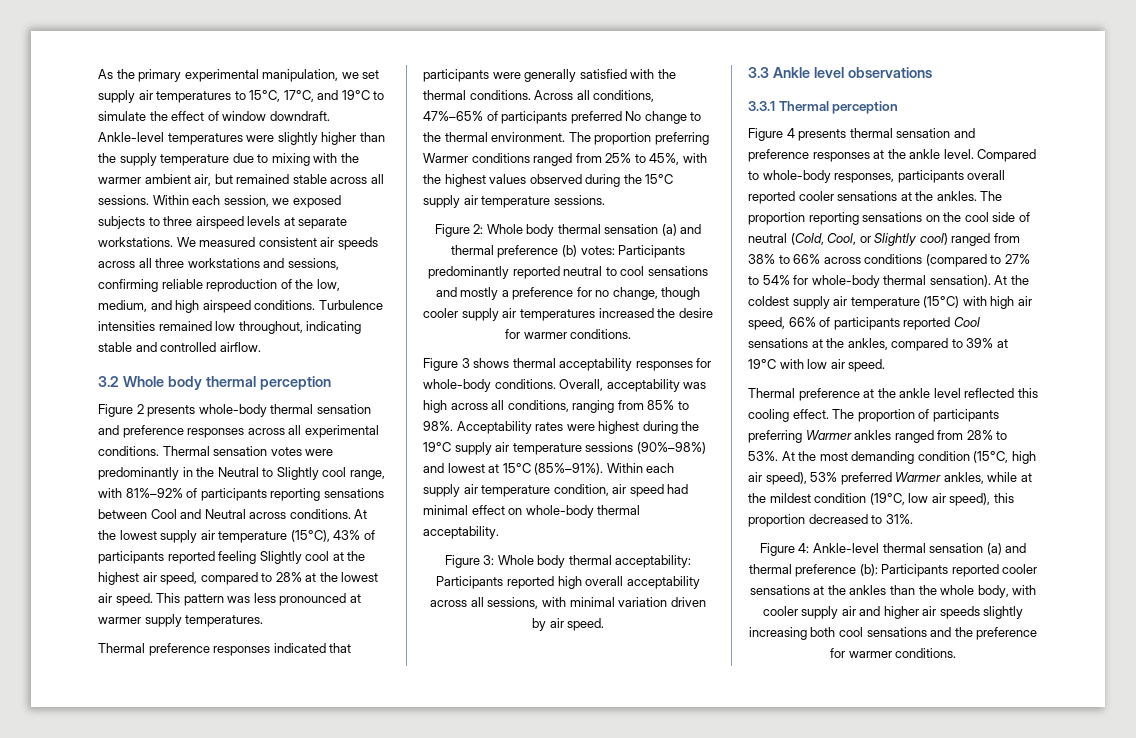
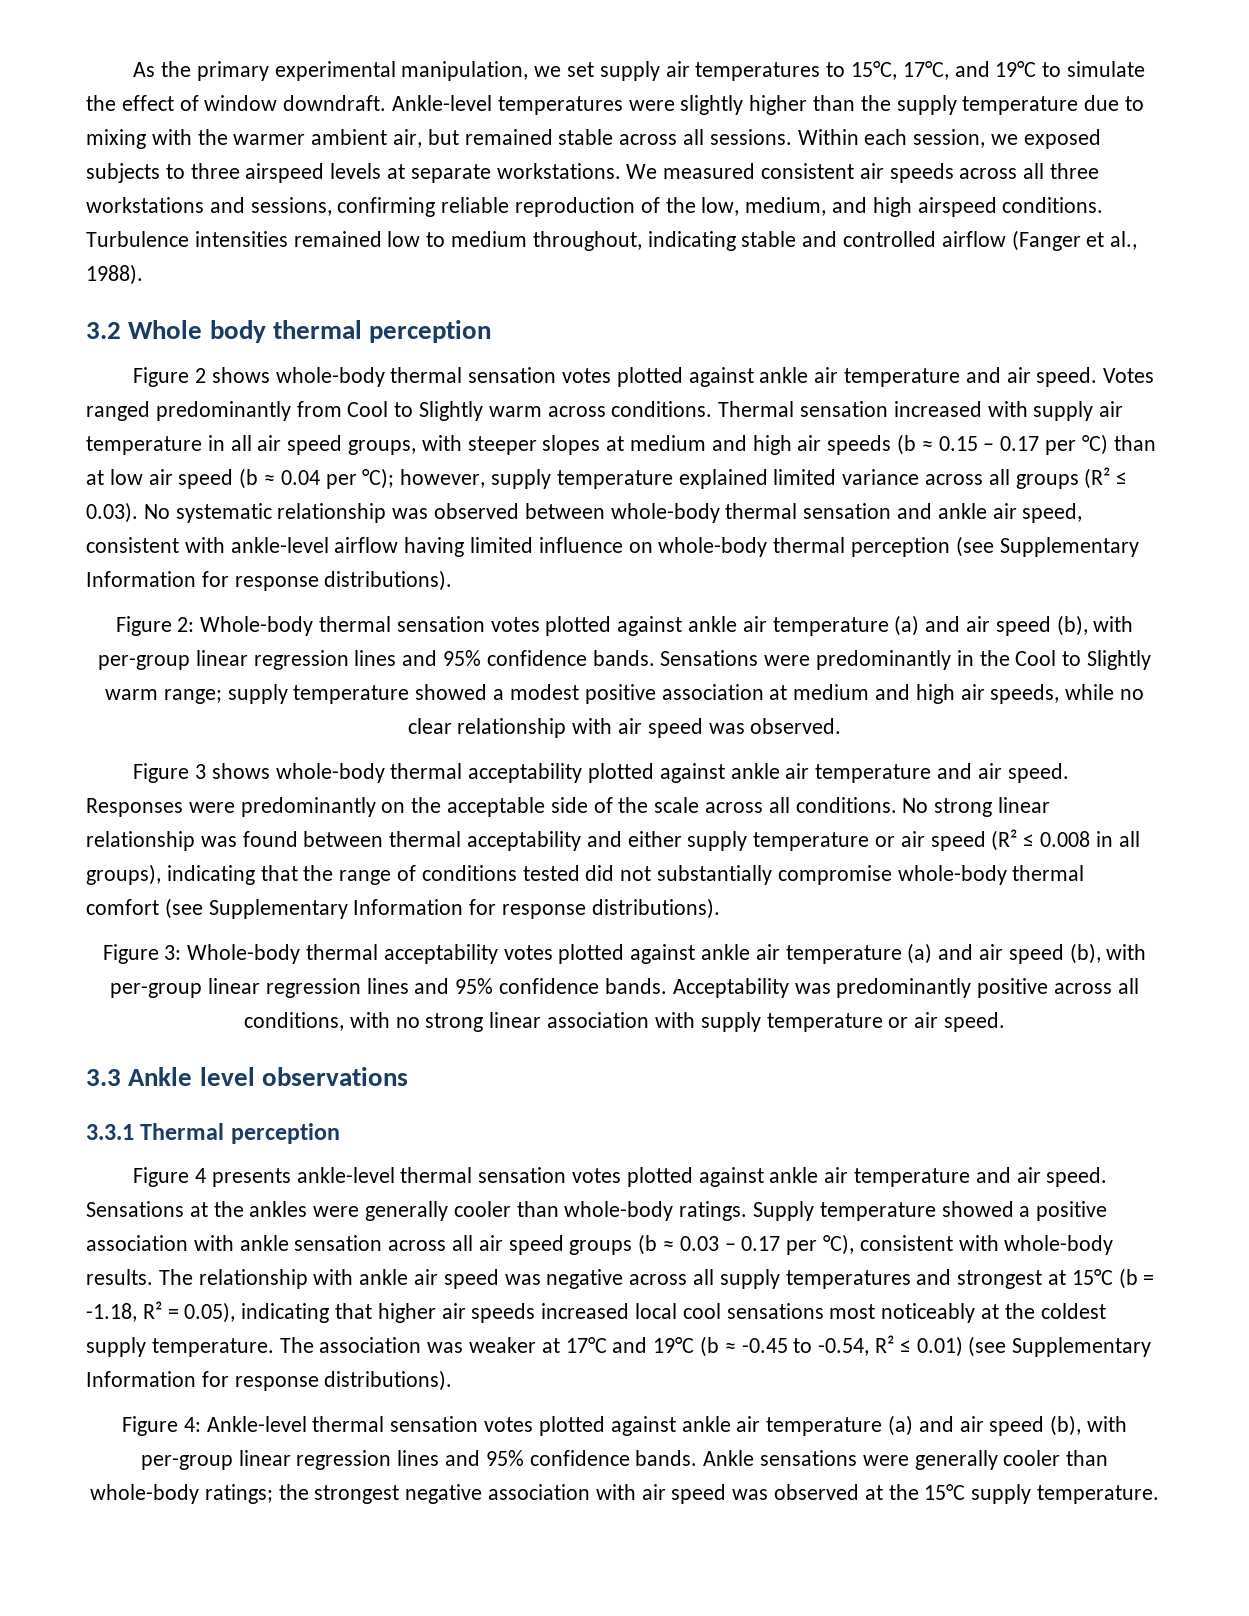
(236, 326) none -> [426,231,528,247] to medium
[219,342,261,352] airflow. -> [941,230,1138,251] [86,264,143,285] airflow (Fanger et al., 1988).
[147,404,371,417] [98,425,379,438] [98,446,302,456] presents whole-body thermal sensation and preference responses across all experimental conditions. Thermal sensation votes -> [211,367,1155,387] [86,401,1124,421] [86,434,1156,455] [86,467,1128,489] [86,502,1083,523] [86,536,1139,557] [86,570,453,591] [115,615,1134,636] [97,650,759,670] shows whole-body thermal sensation votes plotted against ankle air temperature and air speed. Votes ranged predominantly from Cool to Slightly warm across conditions. Thermal sensation increased with supply air temperature in all air speed groups, with steeper slopes at medium and high air speeds (b ≈ 0.15 – 0.17 per °C) than at low air speed (b ≈ 0.04 per °C); however, supply temperature explained limited variance across all groups (R² ≤ 0.03). No systematic relationship was observed between whole-body thermal sensation and ankle air speed, consistent with ankle-level airflow having limited influence on whole-body thermal perception (see Supplementary Information for response distributions). // Figure 2: Whole-body thermal sensation votes plotted against ankle air temperature (a) and air speed (b), with per-group linear regression lines and 95% confidence bands. Sensations
[217,467,385,480] [98,488,384,501] [98,509,368,519] [98,530,375,543] [98,551,366,564] [98,572,379,585] [98,593,361,606] [98,614,264,627] [98,643,352,656] [423,69,676,82] [423,90,655,102] [423,111,702,124] [423,132,709,145] [423,153,707,166] [423,174,674,187] [423,195,605,208] [434,224,702,237] [450,245,686,258] [428,266,708,279] [435,287,701,300] [423,308,713,321] [504,329,632,339] Neutral to Slightly cool range, with 81%–92% of participants reporting sensations between Cool and Neutral across conditions. At the lowest supply air temperature (15°C), 43% of participants reported feeling Slightly cool at the highest air speed, compared to 28% at the lowest air speed. This pattern was less pronounced at warmer supply temperatures. // Thermal preference responses indicated that participants were generally satisfied with the thermal conditions. Across all conditions, 47%–65% of participants preferred No change to the thermal environment. The proportion preferring Warmer conditions ranged from 25% to 45%, with the highest values observed during the 15°C supply air temperature sessions. // Figure 2: Whole body thermal sensation (a) and thermal preference (b) votes: Participants predominantly reported neutral to cool sensations and mostly a preference for no change, though cooler supply air temperatures increased the desire for warmer conditions. -> [1015,650,1152,670] [105,684,1144,704] [407,718,842,738] Cool to Slightly warm range; supply temperature showed a modest positive association at medium and high air speeds, while no clear relationship with air speed was observed.
[512,358,712,371] [423,379,707,392] [423,400,689,413] [423,421,700,434] [423,442,706,455] [423,463,675,475] [423,484,689,497] [423,505,641,518] [423,526,499,539] [444,555,692,568] [436,576,700,589] [430,597,706,609] [531,618,546,631] thermal acceptability responses for whole-body conditions. Overall, acceptability was high across all conditions, ranging from 85% to 98%. Acceptability rates were highest during the 19°C supply air temperature sessions (90%–98%) and lowest at 15°C (85%–91%). Within each supply air temperature condition, air speed had minimal effect on whole-body thermal acceptability. // Figure 3: Whole body thermal acceptability: Participants reported high overall acceptability across all sessions, with minimal variation driven by -> [275,763,1069,783] [86,797,1051,817] [86,829,1140,851] [86,864,1085,885] [86,898,720,919] [102,943,1147,964] [110,978,1139,998] [244,1012,909,1032] whole-body thermal acceptability plotted against ankle air temperature and air speed. Responses were predominantly on the acceptable side of the scale across all conditions. No strong linear relationship was found between thermal acceptability and either supply temperature or air speed (R² ≤ 0.008 in all groups), indicating that the range of conditions tested did not substantially compromise whole-body thermal comfort (see Supplementary Information for response distributions). // Figure 3: Whole-body thermal acceptability votes plotted against ankle air temperature (a) and air speed (b), with per-group linear regression lines and 95% confidence bands. Acceptability was predominantly positive across all conditions, with no strong linear association with supply temperature or
[849,128,975,138] [748,149,1037,162] [748,170,1006,183] [748,191,1003,204] [748,212,1030,225] [748,233,1020,246] [748,254,1030,267] [748,275,1029,288] [748,296,1032,309] [748,317,980,330] [748,338,1008,351] [748,359,886,372] [748,388,1038,401] [748,409,999,422] [748,430,1008,443] [748,451,1036,464] [748,472,1032,485] [748,493,1014,506] [748,514,913,527] thermal sensation and preference responses at the ankle level. Compared to whole-body responses, participants overall reported cooler sensations at the ankles. The proportion reporting sensations on the cool side of neutral (Cold, Cool, or Slightly cool) ranged from 38% to 66% across conditions (compared to 27% to 54% for whole-body thermal sensation). At the coldest supply air temperature (15°C) with high air speed, 66% of participants reported Cool sensations at the ankles, compared to 39% at 19°C with low air speed. // Thermal preference at the ankle level reflected this cooling effect. The proportion of participants preferring Warmer ankles ranged from 28% to 53%. At the most demanding condition (15°C, high air speed), 53% preferred Warmer ankles, while at the mildest condition (19°C, low air speed), this proportion decreased to 31%. -> [296,1167,1108,1187] [86,1201,1108,1221] [86,1234,1114,1255] [86,1268,1155,1289] [86,1301,1106,1323] [86,1335,1152,1357] [86,1370,453,1391] ankle-level thermal sensation votes plotted against ankle air temperature and air speed. Sensations at the ankles were generally cooler than whole-body ratings. Supply temperature showed a positive association with ankle sensation across all air speed groups (b ≈ 0.03 – 0.17 per °C), consistent with whole-body results. The relationship with ankle air speed was negative across all supply temperatures and strongest at 15°C (b = -1.18, R² = 0.05), indicating that higher air speeds increased local cool sensations most noticeably at the coldest supply temperature. The association was weaker at 17°C and 19°C (b ≈ -0.45 to -0.54, R² ≤ 0.01) (see Supplementary Information for response distributions).
[986,543,1027,555] [748,564,1038,577] [749,585,1037,598] [762,606,1024,619] [748,627,1038,640] [829,648,957,658] (a) and thermal preference (b): Participants reported cooler sensations at the ankles than the whole body, with cooler supply air and higher air speeds slightly increasing both cool sensations and the preference for warmer conditions. -> [484,1415,1127,1436] [140,1450,1109,1470] [89,1484,1160,1504] votes plotted against ankle air temperature (a) and air speed (b), with per-group linear regression lines and 95% confidence bands. Ankle sensations were generally cooler than whole-body ratings; the strongest negative association with air speed was observed at the 15°C supply temperature.

